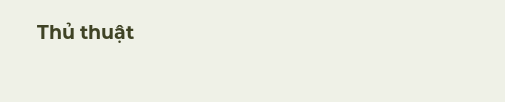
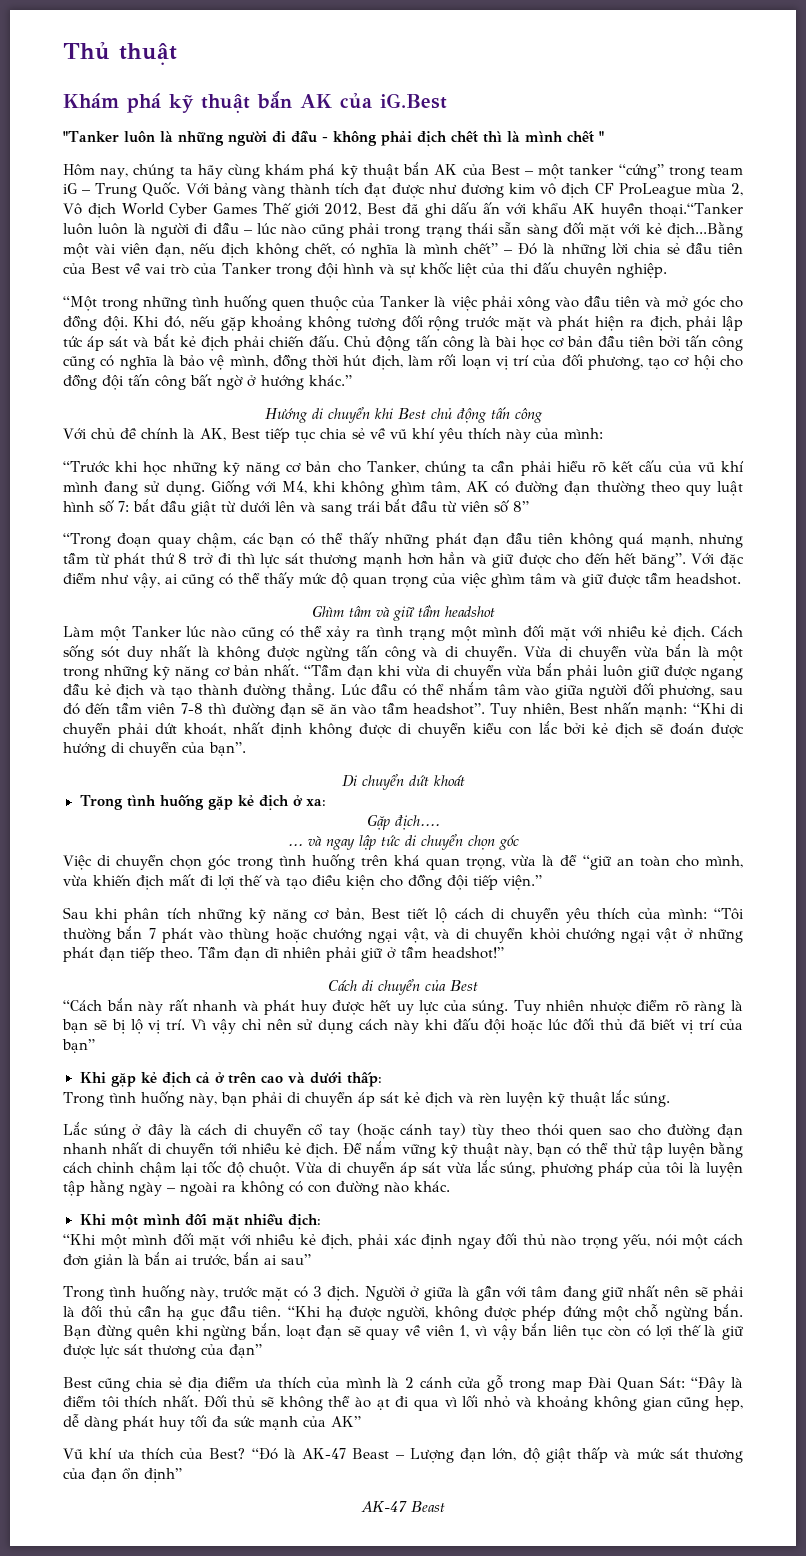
(135, 34) none -> [63,91,447,113] [63,131,604,146] [63,162,743,179] [63,182,743,198] [63,202,744,218] [63,222,743,238] [63,243,743,258] [63,262,667,278] [63,295,744,311] [63,315,743,331] [63,334,744,351] [63,354,743,370] [63,374,352,390] [264,407,543,423] [63,428,603,443] [63,460,745,476] [63,480,743,496] [63,499,529,516] [63,532,743,548] [63,552,744,568] [63,572,741,588] [311,605,495,621] [63,625,743,641] [63,644,744,661] [63,663,743,680] [63,682,743,699] [63,702,744,718] [63,721,744,738] [63,742,246,757] [341,774,465,790] [79,795,327,810] [366,815,440,830] [287,834,519,850] [63,854,743,870] [63,874,542,890] [63,907,745,923] [63,926,744,943] [63,947,504,962] [328,979,478,995] [63,998,743,1015] [62,1018,743,1034] [62,1039,95,1053] [79,1072,382,1087] [63,1090,670,1107] [63,1122,743,1139] [63,1141,744,1158] [63,1160,743,1177] [63,1180,450,1196] [79,1214,321,1229] [63,1233,743,1249] [63,1252,311,1269] [63,1285,745,1301] [63,1304,743,1321] [63,1323,744,1340] [63,1344,262,1359] [63,1375,743,1392] [63,1395,743,1411] [63,1414,361,1431] [63,1447,743,1463] [63,1468,182,1483] [360,1501,445,1512] // Khám phá kỹ thuật bắn AK của iG.Best // "Tanker luôn là những người đi đầu - không phải địch chết thì là mình chết " // Hôm nay, chúng ta hãy cùng khám phá kỹ thuật bắn AK của Best – một tanker “cứng” trong team iG – Trung Quốc. Với bảng vàng thành tích đạt được như đương kim vô địch CF ProLeague mùa 2, Vô địch World Cyber Games Thế giới 2012, Best đã ghi dấu ấn với khẩu AK huyền thoại.“Tanker luôn luôn là người đi đầu – lúc nào cũng phải trong trạng thái sẵn sàng đối mặt với kẻ địch...Bằng một vài viên đạn, nếu địch không chết, có nghĩa là mình chết” – Đó là những lời chia sẻ đầu tiên của Best về vai trò của Tanker trong đội hình và sự khốc liệt của thi đấu chuyên nghiệp. // “Một trong những tình huống quen thuộc của Tanker là việc phải xông vào đầu tiên và mở góc cho đồng đội. Khi đó, nếu gặp khoảng không tương đối rộng trước mặt và phát hiện ra địch, phải lập tức áp sát và bắt kẻ địch phải chiến đấu. Chủ động tấn công là bài học cơ bản đầu tiên bởi tấn công cũng có nghĩa là bảo vệ mình, đồng thời hút địch, làm rối loạn vị trí của đối phương, tạo cơ hội cho đồng đội tấn công bất ngờ ở hướng khác.” // Hướng di chuyển khi Best chủ động tấn công // Với chủ đề chính là AK, Best tiếp tục chia sẻ về vũ khí yêu thích này của mình: // “Trước khi học những kỹ năng cơ bản cho Tanker, chúng ta cần phải hiểu rõ kết cấu của vũ khí mình đang sử dụng. Giống với M4, khi không ghìm tâm, AK có đường đạn thường theo quy luật hình số 7: bắt đầu giật từ dưới lên và sang trái bắt đầu từ viên số 8” // “Trong đoạn quay chậm, các bạn có thể thấy những phát đạn đầu tiên không quá mạnh, nhưng tầm từ phát thứ 8 trở đi thì lực sát thương mạnh hơn hẳn và giữ được cho đến hết băng”. Với đặc điểm như vậy, ai cũng có thể thấy mức độ quan trọng của việc ghìm tâm và giữ được tầm headshot. // Ghìm tâm và giữ tầm headshot // Làm một Tanker lúc nào cũng có thể xảy ra tình trạng một mình đối mặt với nhiều kẻ địch. Cách sống sót duy nhất là không được ngừng tấn công và di chuyển. Vừa di chuyển vừa bắn là một trong những kỹ năng cơ bản nhất. “Tầm đạn khi vừa di chuyển vừa bắn phải luôn giữ được ngang đầu kẻ địch và tạo thành đường thẳng. Lúc đầu có thể nhắm tâm vào giữa người đối phương, sau đó đến tầm viên 7-8 thì đường đạn sẽ ăn vào tầm headshot”. Tuy nhiên, Best nhấn mạnh: “Khi di chuyển phải dứt khoát, nhất định không được di chuyển kiểu con lắc bởi kẻ địch sẽ đoán được hướng di chuyển của bạn”. // Di chuyển dứt khoát // Trong tình huống gặp kẻ địch ở xa: // Gặp địch.... // ... và ngay lập tức di chuyển chọn góc // Việc di chuyển chọn góc trong tình huống trên khá quan trọng, vừa là để “giữ an toàn cho mình, vừa khiến địch mất đi lợi thế và tạo điều kiện cho đồng đội tiếp viện.” // Sau khi phân tích những kỹ năng cơ bản, Best tiết lộ cách di chuyển yêu thích của mình: “Tôi thường bắn 7 phát vào thùng hoặc chướng ngại vật, và di chuyển khỏi chướng ngại vật ở những phát đạn tiếp theo. Tầm đạn dĩ nhiên phải giữ ở tầm headshot!” // Cách di chuyển của Best // “Cách bắn này rất nhanh và phát huy được hết uy lực của súng. Tuy nhiên nhược điểm rõ ràng là bạn sẽ bị lộ vị trí. Vì vậy chỉ nên sử dụng cách này khi đấu đội hoặc lúc đối thủ đã biết vị trí của bạn” // Khi gặp kẻ địch cả ở trên cao và dưới thấp: // Trong tình huống này, bạn phải di chuyển áp sát kẻ địch và rèn luyện kỹ thuật lắc súng. // Lắc súng ở đây là cách di chuyển cổ tay (hoặc cánh tay) tùy theo thói quen sao cho đường đạn nhanh nhất di chuyển tới nhiều kẻ địch. Để nắm vững kỹ thuật này, bạn có thể thử tập luyện bằng cách chỉnh chậm lại tốc độ chuột. Vừa di chuyển áp sát vừa lắc súng, phương pháp của tôi là luyện tập hằng ngày – ngoài ra không có con đường nào khác. // Khi một mình đối mặt nhiều địch: // “Khi một mình đối mặt với nhiều kẻ địch, phải xác định ngay đối thủ nào trọng yếu, nói một cách đơn giản là bắn ai trước, bắn ai sau” // Trong tình huống này, trước mặt có 3 địch. Người ở giữa là gần với tâm đang giữ nhất nên sẽ phải là đối thủ cần hạ gục đầu tiên. “Khi hạ được người, không được phép đứng một chỗ ngừng bắn. Bạn đừng quên khi ngừng bắn, loạt đạn sẽ quay về viên 1, vì vậy bắn liên tục còn có lợi thế là giữ được lực sát thương của đạn” // Best cũng chia sẻ địa điểm ưa thích của mình là 2 cánh cửa gỗ trong map Đài Quan Sát: “Đây là điểm tôi thích nhất. Đối thủ sẽ không thể ào ạt đi qua vì lối nhỏ và khoảng không gian cũng hẹp, dễ dàng phát huy tối đa sức mạnh của AK” // Vũ khí ưa thích của Best? “Đó là AK-47 Beast – Lượng đạn lớn, độ giật thấp và mức sát thương của đạn ổn định” // AK-47 Beast

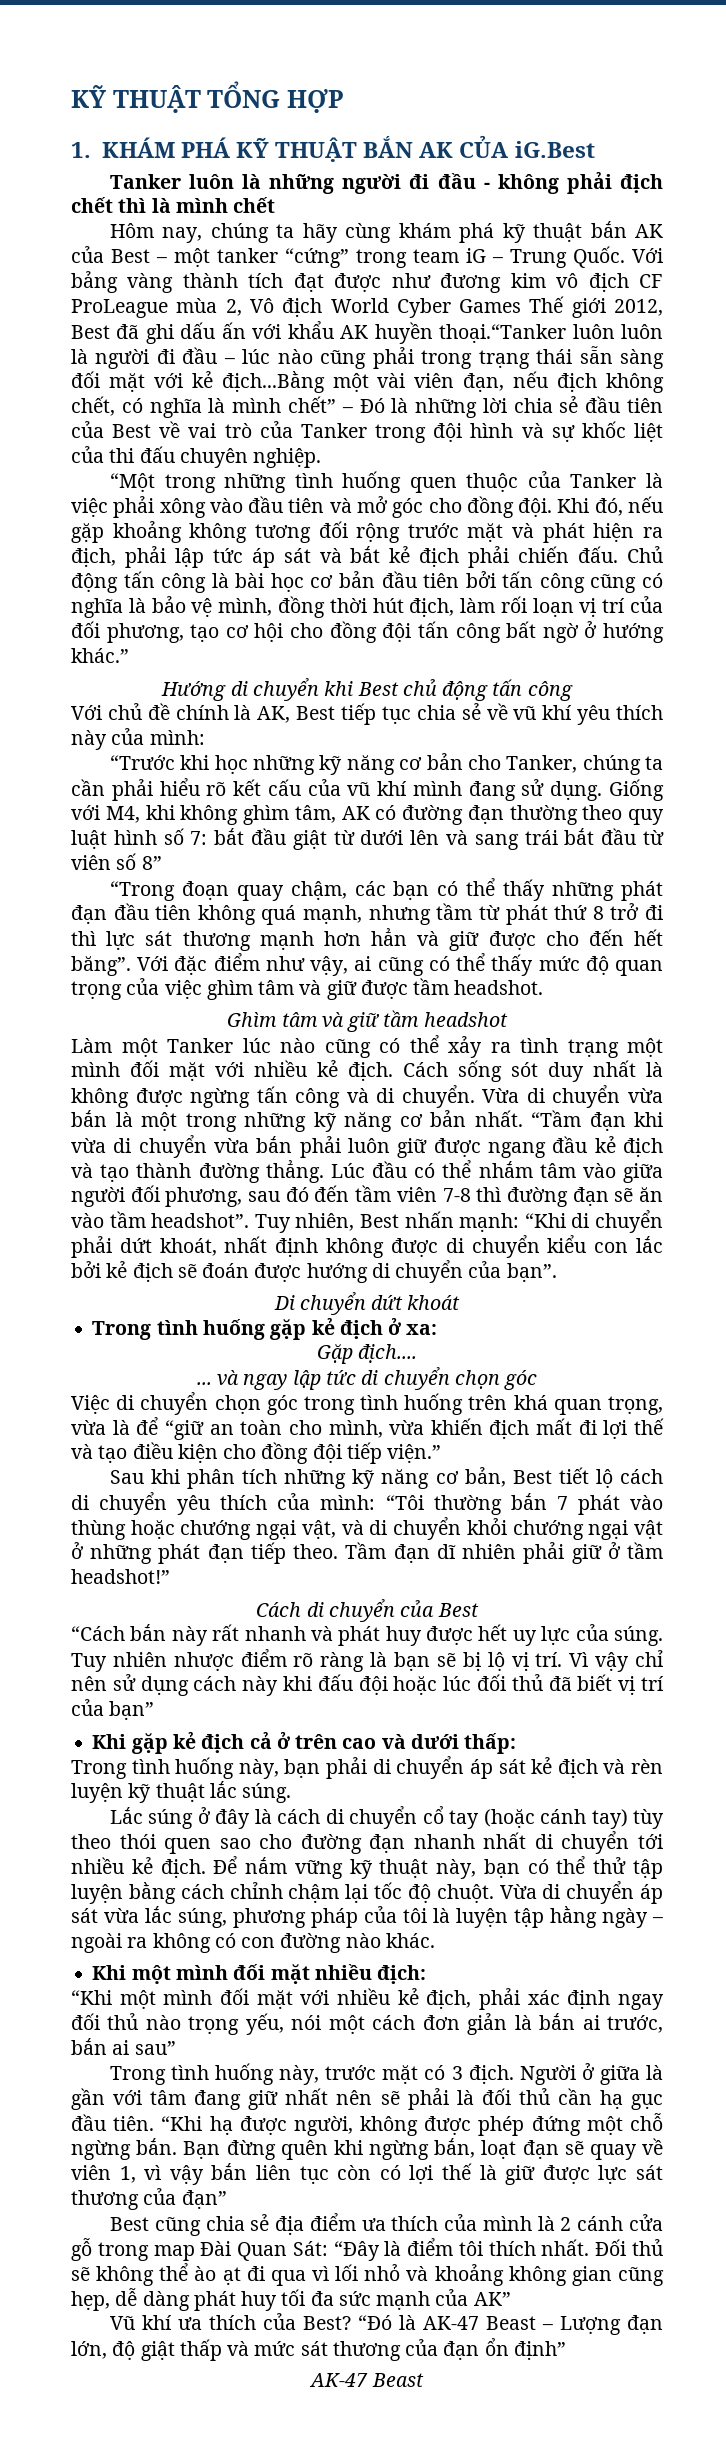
[63,42,177,65] [63,91,372,113] Thủ thuật // Khám phá kỹ thuật bắn AK của -> [71,81,344,113] [71,135,509,162] KỸ THUẬT TỔNG HỢP // 1. KHÁM PHÁ KỸ THUẬT BẮN AK CỦA
[63,131,119,142] "Tanker -> [109,174,181,189] Tanker
[598,131,604,142] " -> (276, 205) none

